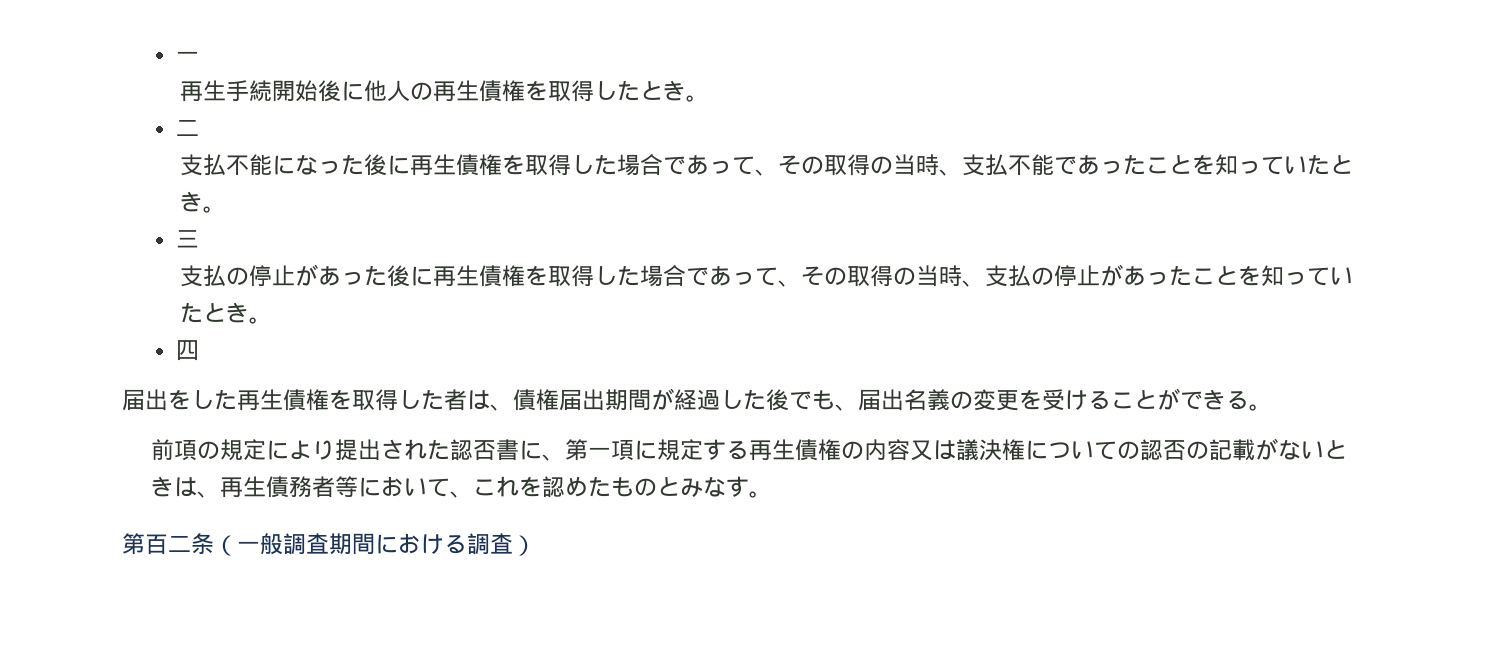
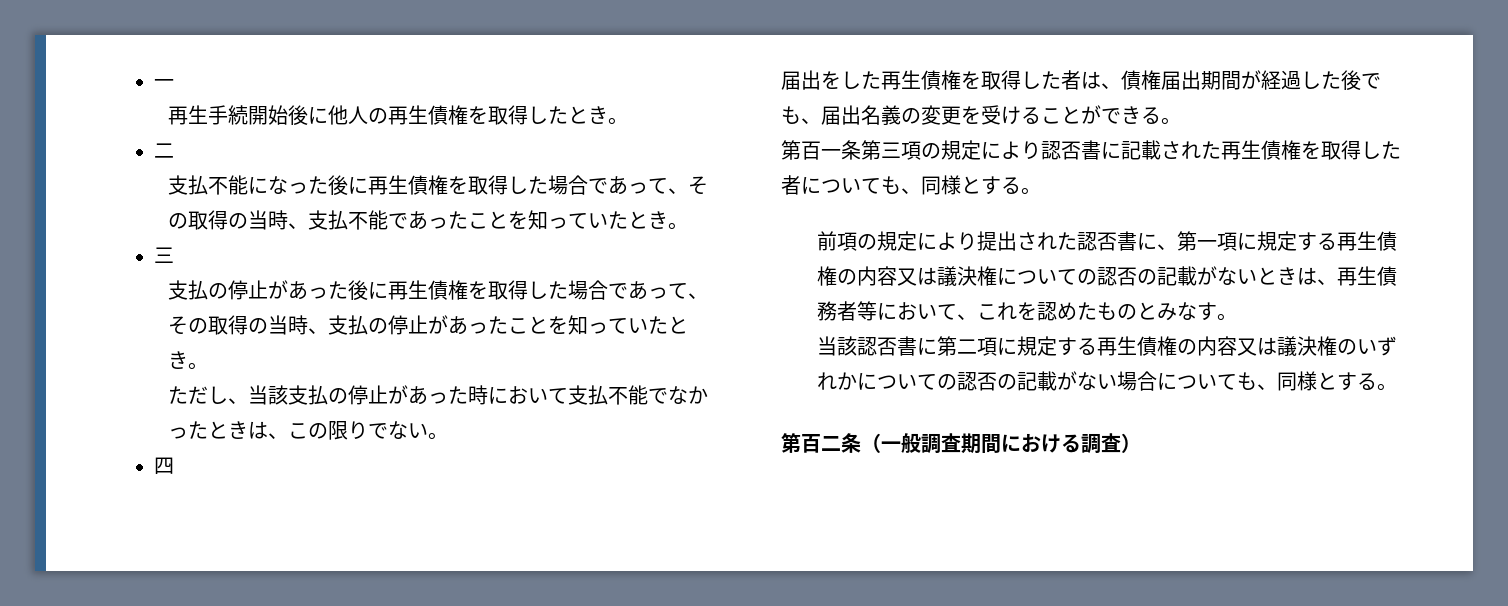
(272, 320) none -> [168,385,709,405] [168,420,449,440] // ただし、当該支払の停止があった時において支払不能でなかったときは、この限りでない。
(1272, 407) none -> [781,140,1401,160] [781,175,1041,195] // 第百一条第三項の規定により認否書に記載された再生債権を取得した者についても、同様とする。
(772, 494) none -> [817,336,1398,356] [817,371,1398,391] // 当該認否書に第二項に規定する再生債権の内容又は議決権のいずれかについての認否の記載がない場合についても、同様とする。

